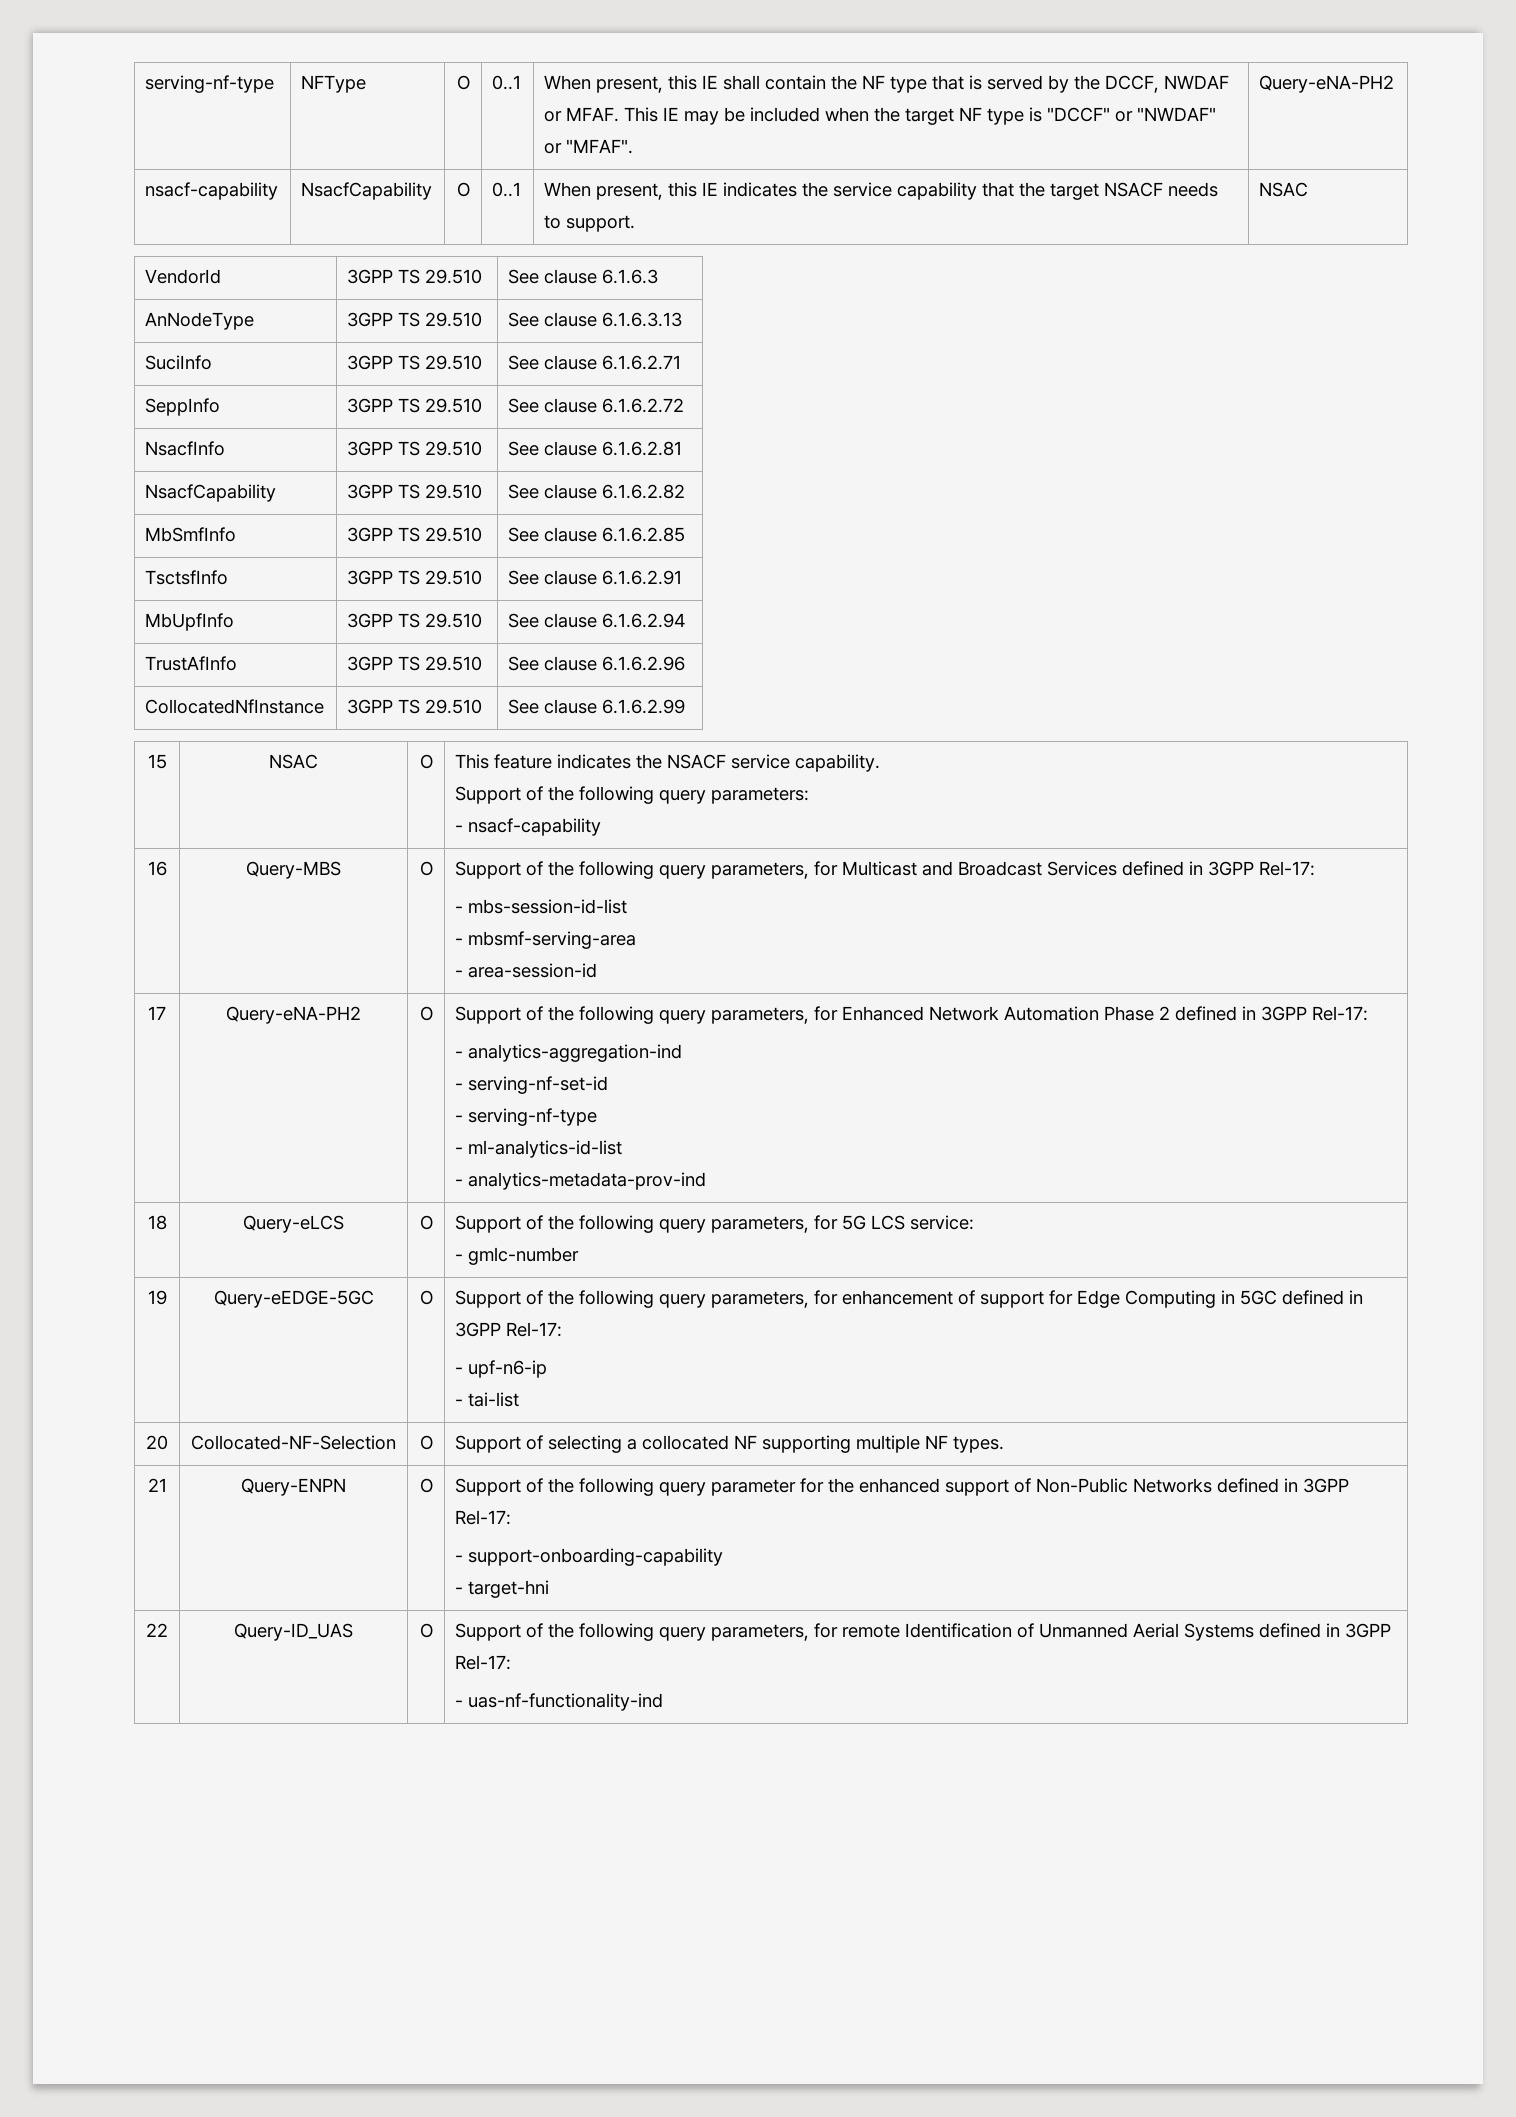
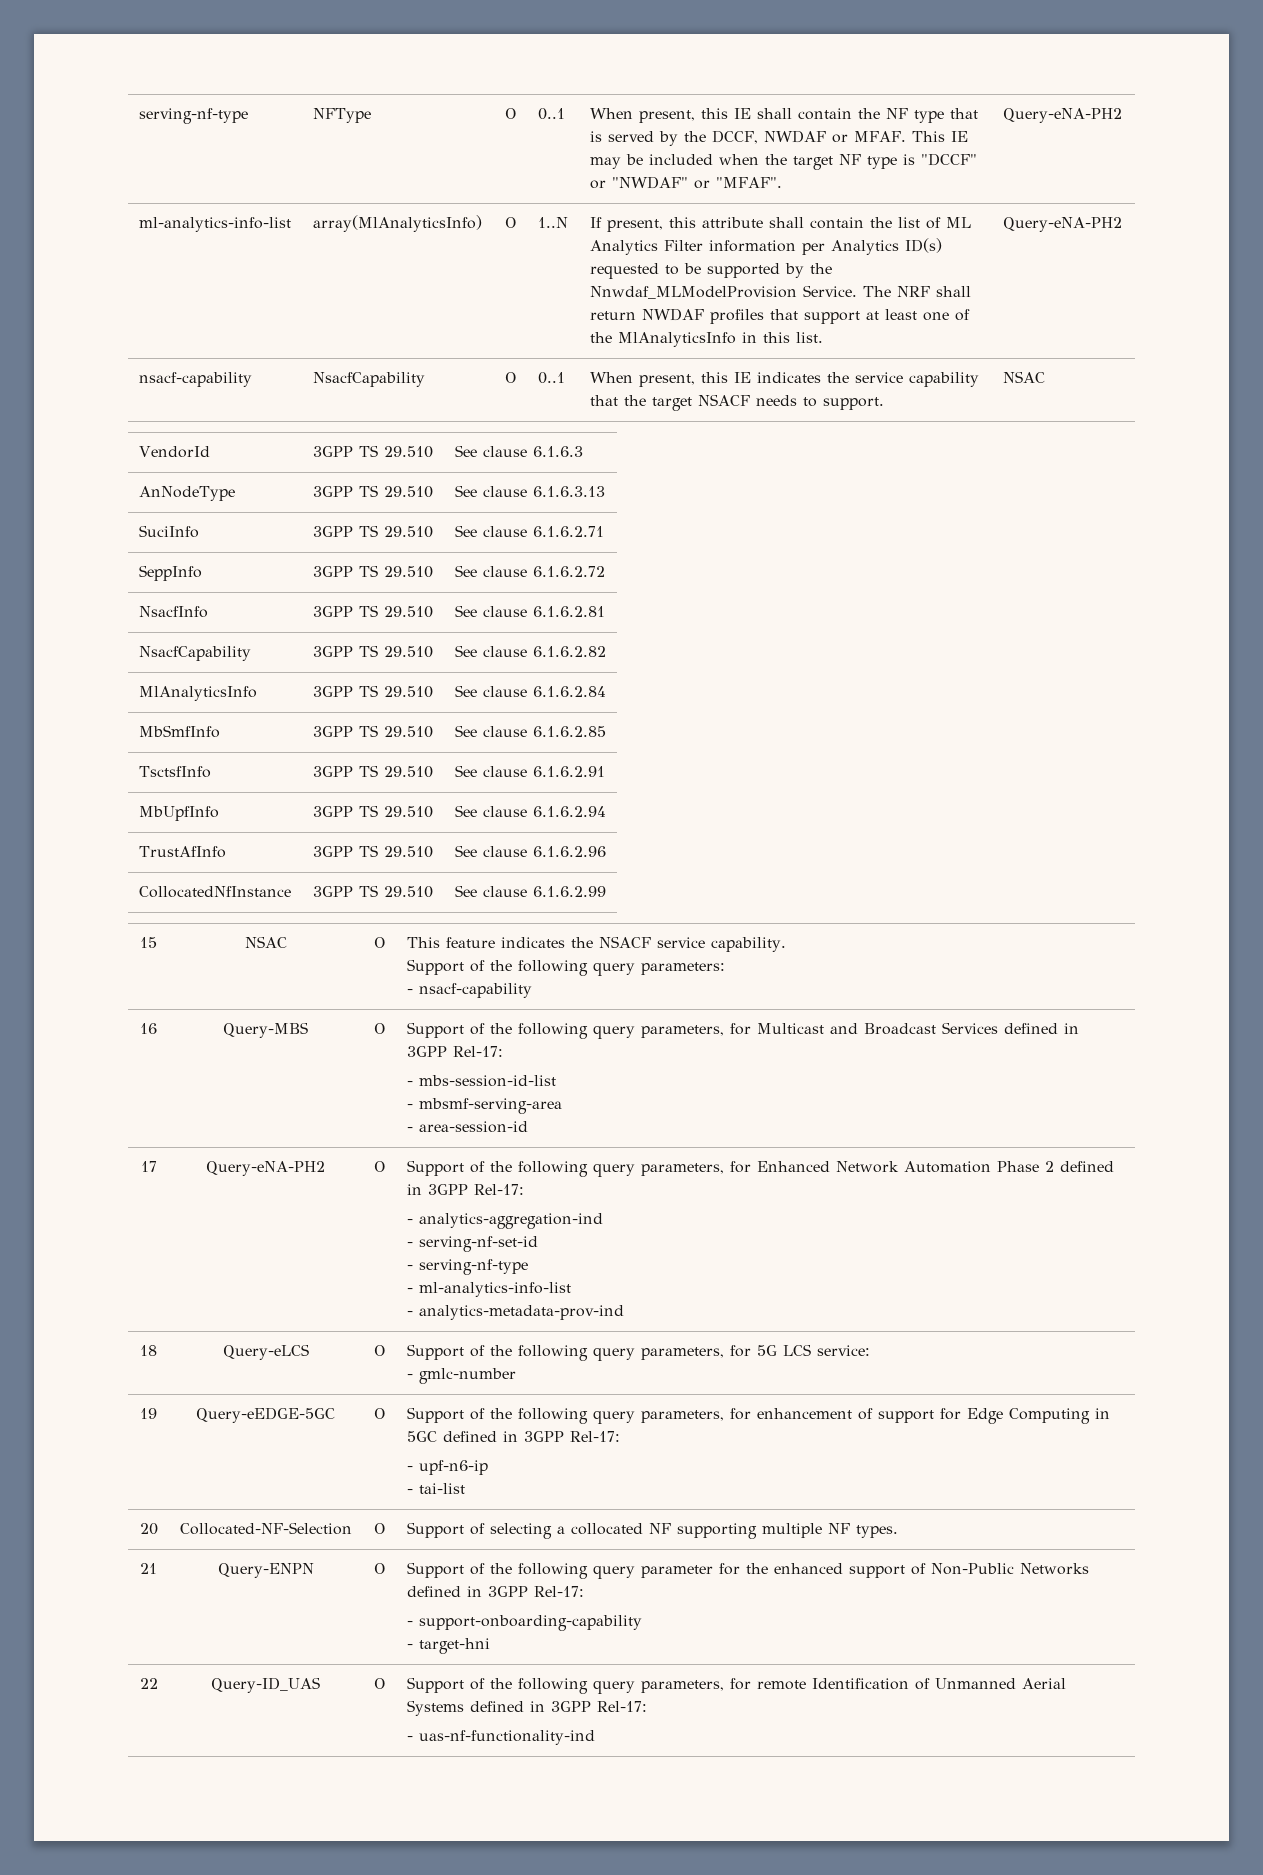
(1395, 84) none -> [138,217,291,232] [312,215,482,232] [505,217,516,228] [537,217,568,228] [589,217,971,232] [589,238,942,255] [589,263,832,279] [589,285,971,299] [589,308,970,324] [589,332,823,347] [1002,217,1122,232] // ml-analytics-info-list | array(MlAnalyticsInfo) | O | 1..N | If present, this attribute shall contain the list of ML Analytics Filter information per Analytics ID(s) requested to be supported by the Nnwdaf_MLModelProvision Service. The NRF shall return NWDAF profiles that support at least one of the MlAnalyticsInfo in this list. | Query-eNA-PH2
(686, 491) none -> [138,686,257,701] [312,685,433,698] [454,685,606,697] // MlAnalyticsInfo | 3GPP TS 29.510 | See clause 6.1.6.2.84
[468,1140,623,1158] ml-analytics-id-list -> [418,1282,571,1297] ml-analytics-info-list

